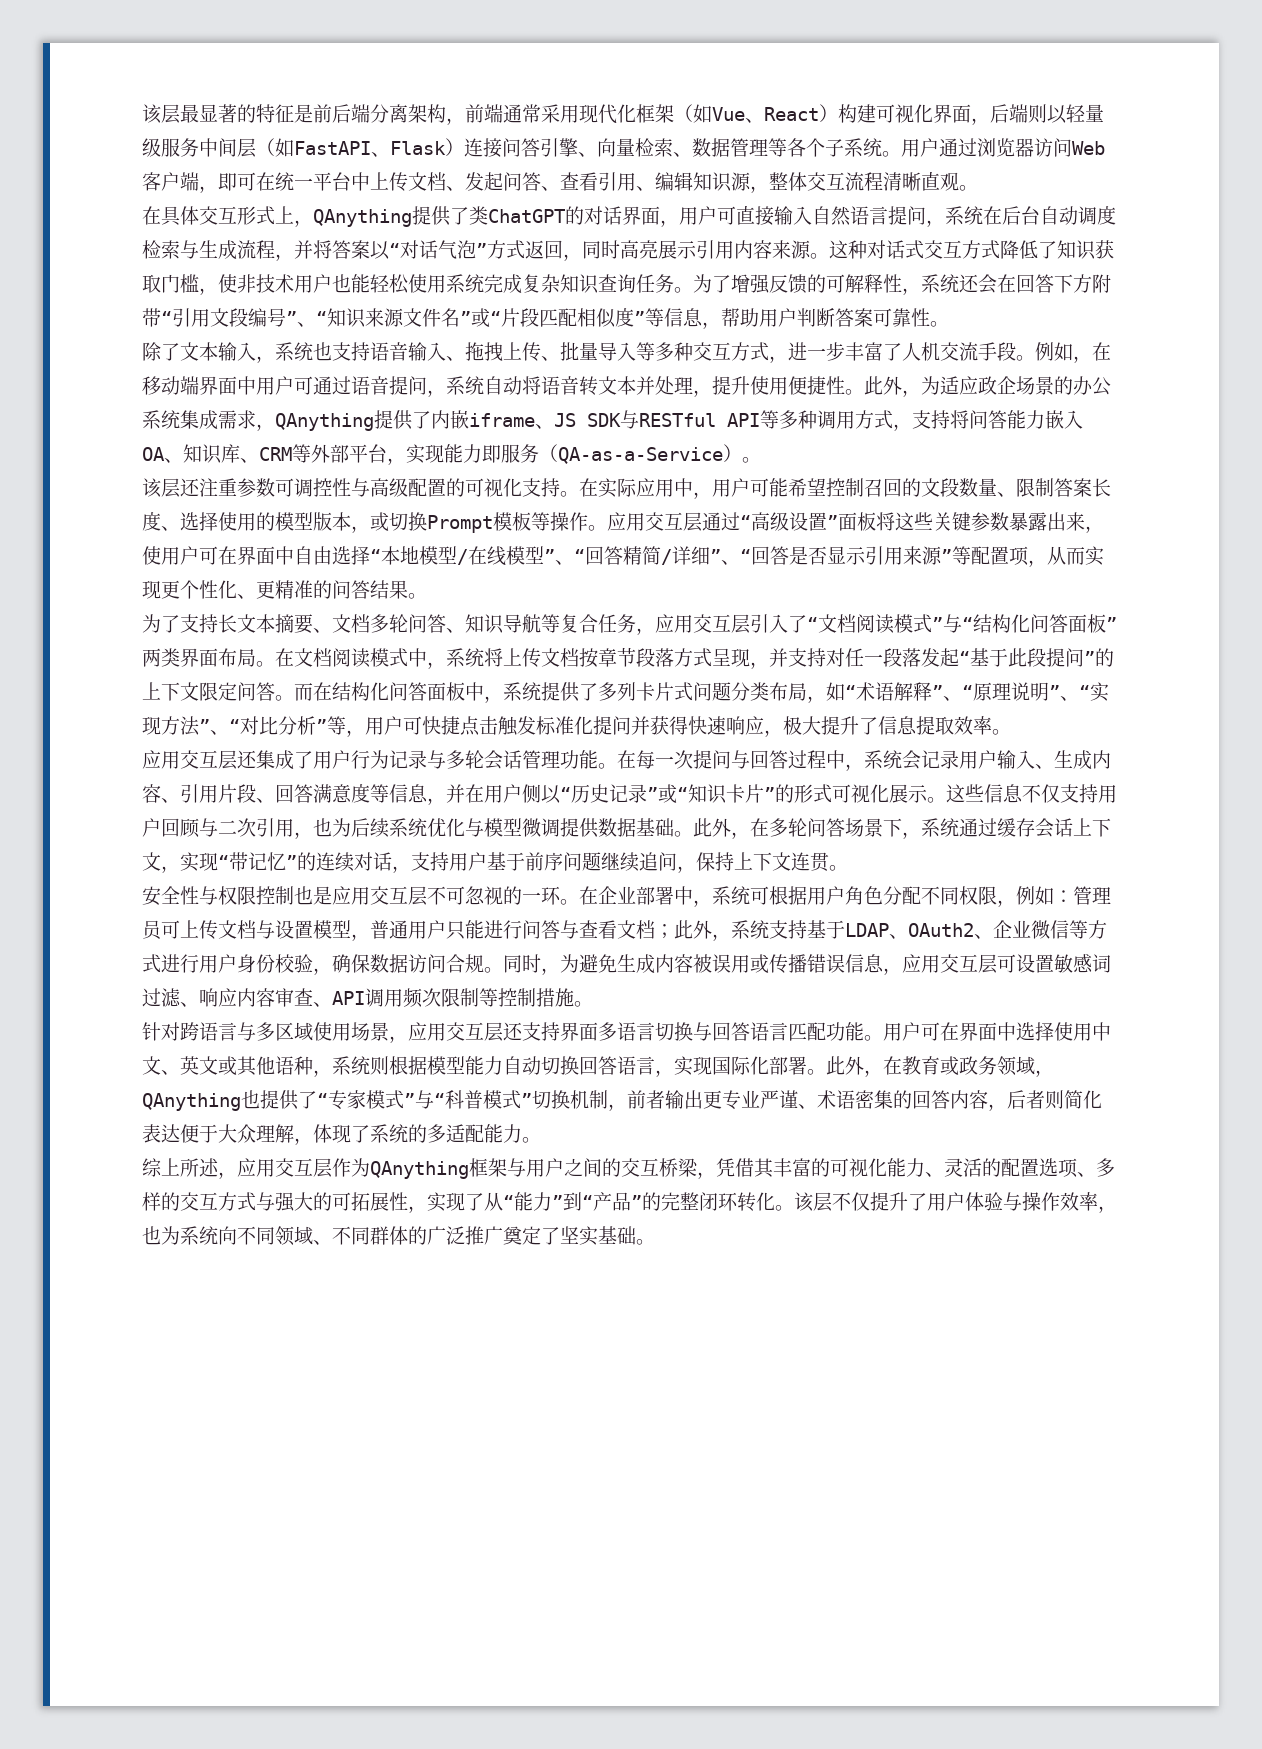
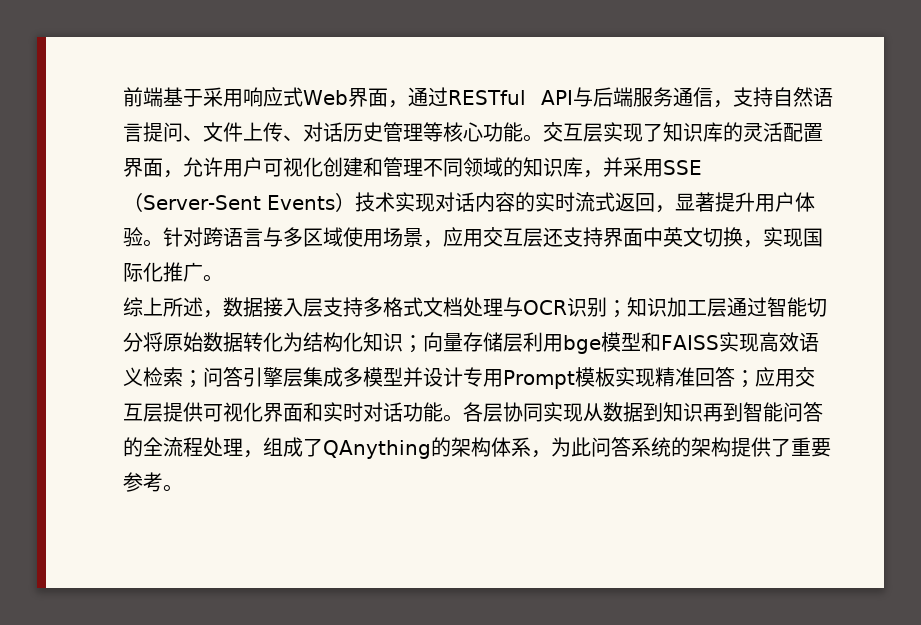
[142,104,1104,125] [142,138,1105,158] [142,172,978,193] [142,206,1116,227] [142,240,1114,261] [142,274,1111,295] [142,308,949,329] [142,342,1111,363] [142,376,1111,397] [142,410,1083,431] [142,444,761,465] [142,478,1111,499] [142,512,1104,533] [142,546,1104,567] [142,580,427,599] [142,614,1117,635] [142,647,1114,669] [142,682,1109,703] [142,716,1011,737] [142,750,1111,771] [142,784,1117,805] [142,818,1111,839] [142,852,848,873] [142,886,1111,907] [142,920,1107,941] [142,954,1111,975] [142,988,593,1008] 该层最显著的特征是前后端分离架构，前端通常采用现代化框架（如Vue、React）构建可视化界面，后端则以轻量级服务中间层（如FastAPI、Flask）连接问答引擎、向量检索、数据管理等各个子系统。用户通过浏览器访问Web客户端，即可在统一平台中上传文档、发起问答、查看引用、编辑知识源，整体交互流程清晰直观。 // 在具体交互形式上，QAnything提供了类ChatGPT的对话界面，用户可直接输入自然语言提问，系统在后台自动调度检索与生成流程，并将答案以“对话气泡”方式返回，同时高亮展示引用内容来源。这种对话式交互方式降低了知识获取门槛，使非技术用户也能轻松使用系统完成复杂知识查询任务。为了增强反馈的可解释性，系统还会在回答下方附带“引用文段编号”、“知识来源文件名”或“片段匹配相似度”等信息，帮助用户判断答案可靠性。 // 除了文本输入，系统也支持语音输入、拖拽上传、批量导入等多种交互方式，进一步丰富了人机交流手段。例如，在移动端界面中用户可通过语音提问，系统自动将语音转文本并处理，提升使用便捷性。此外，为适应政企场景的办公系统集成需求，QAnything提供了内嵌iframe、JS SDK与RESTful API等多种调用方式，支持将问答能力嵌入OA、知识库、CRM等外部平台，实现能力即服务（QA-as-a-Service）。 // 该层还注重参数可调控性与高级配置的可视化支持。在实际应用中，用户可能希望控制召回的文段数量、限制答案长度、选择使用的模型版本，或切换Prompt模板等操作。应用交互层通过“高级设置”面板将这些关键参数暴露出来，使用户可在界面中自由选择“本地模型/在线模型”、“回答精简/详细”、“回答是否显示引用来源”等配置项，从而实现更个性化、更精准的问答结果。 // 为了支持长文本摘要、文档多轮问答、知识导航等复合任务，应用交互层引入了“文档阅读模式”与“结构化问答面板”两类界面布局。在文档阅读模式中，系统将上传文档按章节段落方式呈现，并支持对任一段落发起“基于此段提问”的上下文限定问答。而在结构化问答面板中，系统提供了多列卡片式问题分类布局，如“术语解释”、“原理说明”、“实现方法”、“对比分析”等，用户可快捷点击触发标准化提问并获得快速响应，极大提升了信息提取效率。 // 应用交互层还集成了用户行为记录与多轮会话管理功能。在每一次提问与回答过程中，系统会记录用户输入、生成内容、引用片段、回答满意度等信息，并在用户侧以“历史记录”或“知识卡片”的形式可视化展示。这些信息不仅支持用户回顾与二次引用，也为后续系统优化与模型微调提供数据基础。此外，在多轮问答场景下，系统通过缓存会话上下文，实现“带记忆”的连续对话，支持用户基于前序问题继续追问，保持上下文连贯。 // 安全性与权限控制也是应用交互层不可忽视的一环。在企业部署中，系统可根据用户角色分配不同权限，例如：管理员可上传文档与设置模型，普通用户只能进行问答与查看文档；此外，系统支持基于LDAP、OAuth2、企业微信等方式进行用户身份校验，确保数据访问合规。同时，为避免生成内容被误用或传播错误信息，应用交互层可设置敏感词过滤、响应内容审查、API调用频次限制等控制措施。 // -> [123,87,833,108] [123,122,823,142] [123,157,702,178] [123,192,815,213] [123,227,163,247] 前端基于采用响应式Web界面，通过RESTful API与后端服务通信，支持自然语言提问、文件上传、对话历史管理等核心功能。交互层实现了知识库的灵活配置界面，允许用户可视化创建和管理不同领域的知识库，并采用SSE（Server-Sent Events）技术实现对话内容的实时流式返回，显著提升用户体验。
[598,1022,1111,1041] [142,1056,1054,1077] [142,1090,1102,1111] [142,1124,541,1145] [142,1158,1115,1179] [142,1192,1117,1213] [142,1226,636,1246] 多语言切换与回答语言匹配功能。用户可在界面中选择使用中文、英文或其他语种，系统则根据模型能力自动切换回答语言，实现国际化部署。此外，在教育或政务领域，QAnything也提供了“专家模式”与“科普模式”切换机制，前者输出更专业严谨、术语密集的回答内容，后者则简化表达便于大众理解，体现了系统的多适配能力。 // 综上所述，应用交互层作为QAnything框架与用户之间的交互桥梁，凭借其丰富的可视化能力、灵活的配置选项、多样的交互方式与强大的可拓展性，实现了从“能力”到“产品”的完整闭环转化。该层不仅提升了用户体验与操作效率，也为系统向不同领域、不同群体的广泛推广奠定了坚实基础 -> [643,227,823,248] [123,262,223,282] [123,297,827,318] [123,332,819,354] [123,367,815,389] [123,402,823,422] [123,437,831,459] [123,472,163,492] 中英文切换，实现国际化推广。 // 综上所述，数据接入层支持多格式文档处理与OCR识别；知识加工层通过智能切分将原始数据转化为结构化知识；向量存储层利用bge模型和FAISS实现高效语义检索；问答引擎层集成多模型并设计专用Prompt模板实现精准回答；应用交互层提供可视化界面和实时对话功能。各层协同实现从数据到知识再到智能问答的全流程处理，组成了QAnything的架构体系，为此问答系统的架构提供了重要参考

